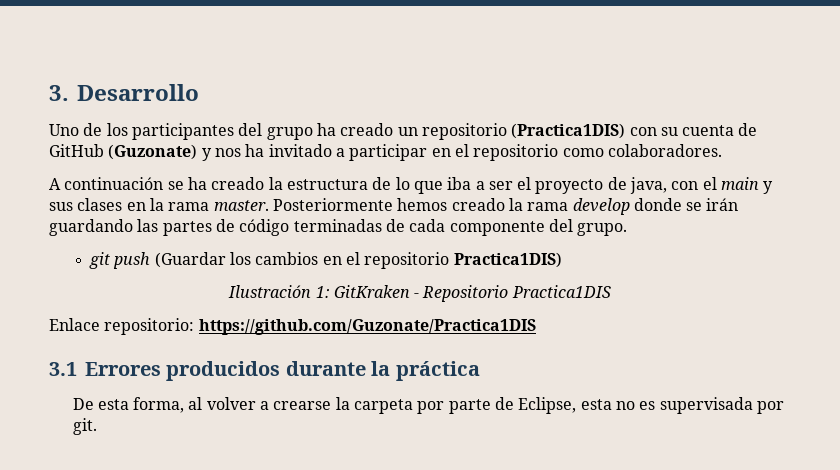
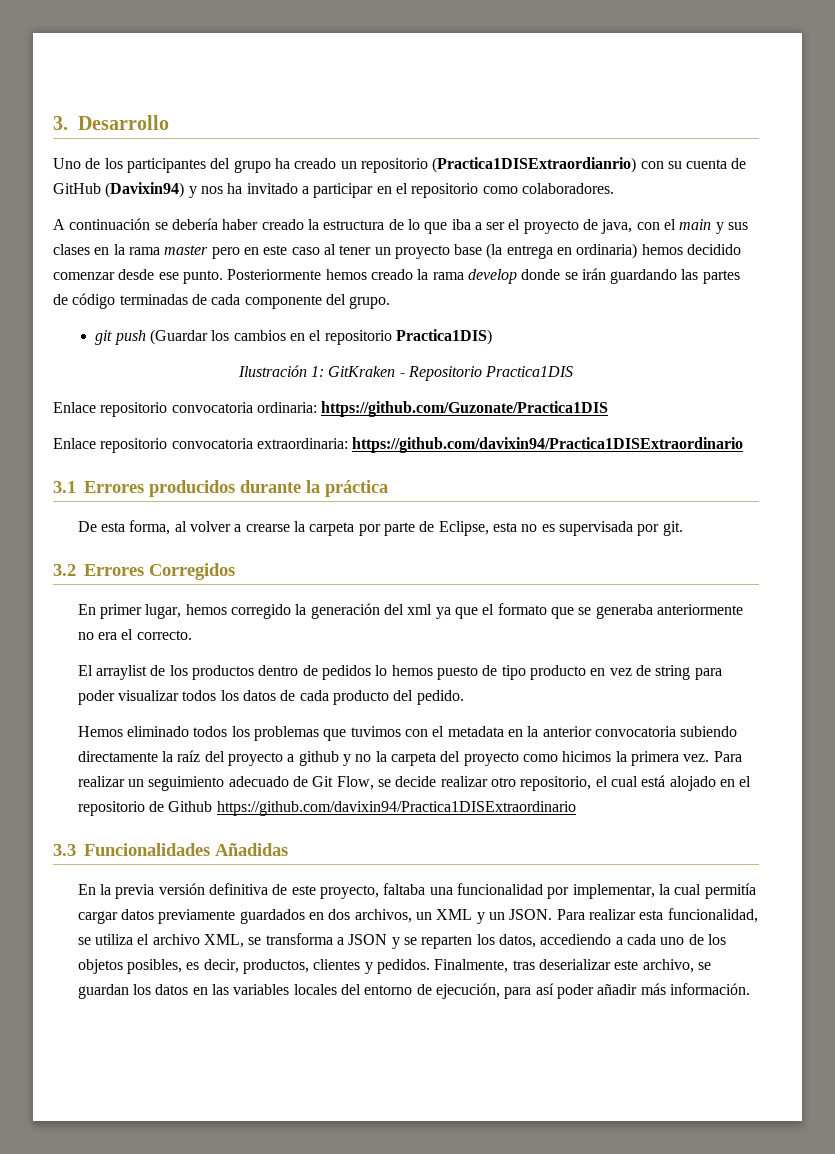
[511,123,626,139] (Practica1DIS) -> [432,157,637,173] (Practica1DISExtraordianrio)
[108,144,198,160] (Guzonate) -> [105,182,185,198] (Davixin94)
[187,177,207,190] ha -> [171,218,259,230] debería haber
[213,200,269,211] master. -> [164,243,742,259] [53,269,223,284] master pero en este caso al tener un proyecto base (la entrega en ordinaria) hemos decidido comenzar desde ese punto.
[104,318,536,335] repositorio: https://github.com/Guzonate/Practica1DIS -> [100,401,609,417] [53,437,744,453] repositorio convocatoria ordinaria: https://github.com/Guzonate/Practica1DIS // Enlace repositorio convocatoria extraordinaria: https://github.com/davixin94/Practica1DISExtraordinario
(97, 426) none -> [53,563,235,580] [77,603,743,619] [77,629,192,640] [77,665,722,680] [77,690,464,705] [77,726,738,741] [77,750,742,766] [77,775,752,791] [77,801,576,816] [53,843,288,856] [77,883,756,899] [77,908,758,924] [77,933,726,949] [77,959,711,974] [77,983,750,999] // 3.2 Errores Corregidos // En primer lugar, hemos corregido la generación del xml ya que el formato que se generaba anteriormente no era el correcto. // El arraylist de los productos dentro de pedidos lo hemos puesto de tipo producto en vez de string para poder visualizar todos los datos de cada producto del pedido. // Hemos eliminado todos los problemas que tuvimos con el metadata en la anterior convocatoria subiendo directamente la raíz del proyecto a github y no la carpeta del proyecto como hicimos la primera vez. Para realizar un seguimiento adecuado de Git Flow, se decide realizar otro repositorio, el cual está alojado en el repositorio de Github https://github.com/davixin94/Practica1DISExtraordinario // 3.3 Funcionalidades Añadidas // En la previa versión definitiva de este proyecto, faltaba una funcionalidad por implementar, la cual permitía cargar datos previamente guardados en dos archivos, un XML y un JSON. Para realizar esta funcionalidad, se utiliza el archivo XML, se transforma a JSON y se reparten los datos, accediendo a cada uno de los objetos posibles, es decir, productos, clientes y pedidos. Finalmente, tras deserializar este archivo, se guardan los datos en las variables locales del entorno de ejecución, para así poder añadir más información.

